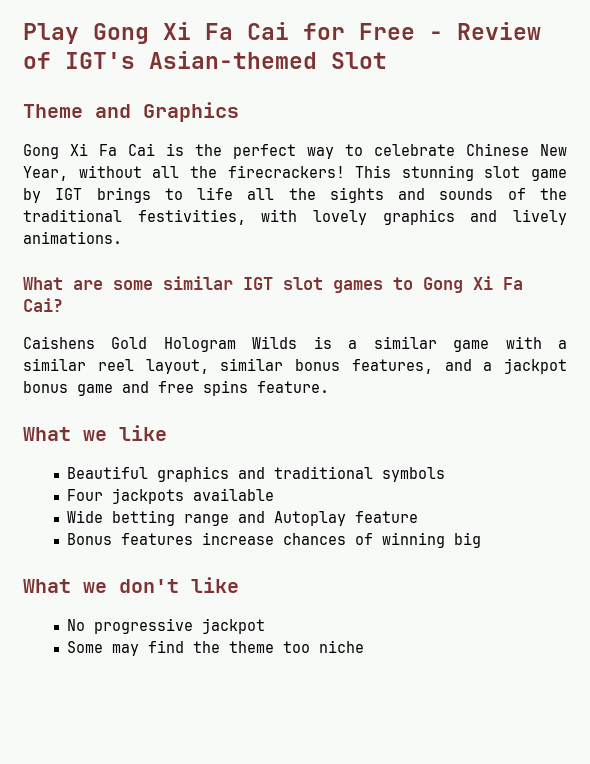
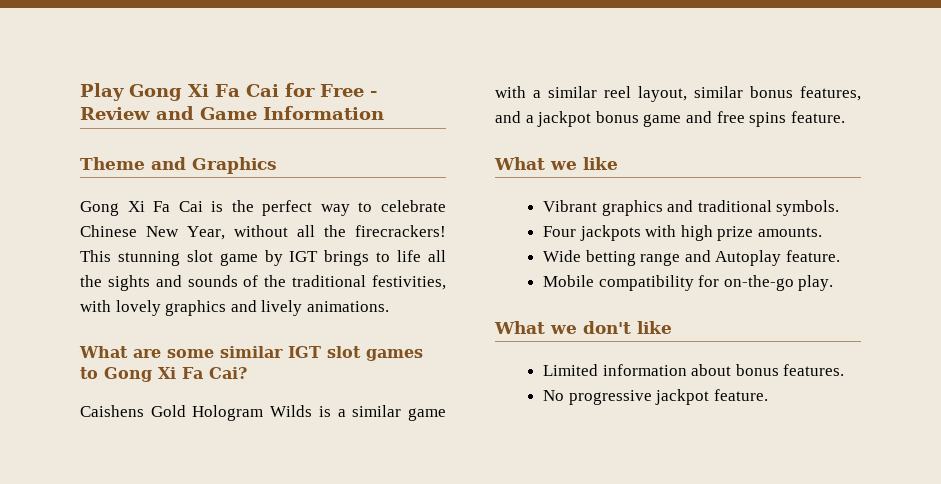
[23,51,387,69] of IGT's Asian-themed Slot -> [156,106,384,120] and Game Information
[67,466,149,479] Beautiful -> [543,200,598,212] Vibrant
[382,467,446,482] symbols -> [776,200,840,216] symbols.
[193,488,275,501] available -> [645,225,822,241] with high prize amounts.
[355,511,419,523] [67,532,482,548] [23,577,239,593] [67,618,266,634] [67,640,365,656] feature // Bonus features increase chances of winning big // What we don't like // No progressive jackpot // Some may find the theme too niche -> [785,250,840,262] [543,275,834,291] [494,321,672,334] [543,364,845,376] [543,389,768,405] feature. // Mobile compatibility for on-the-go play. // What we don't like // Limited information about bonus features. // No progressive jackpot feature.

